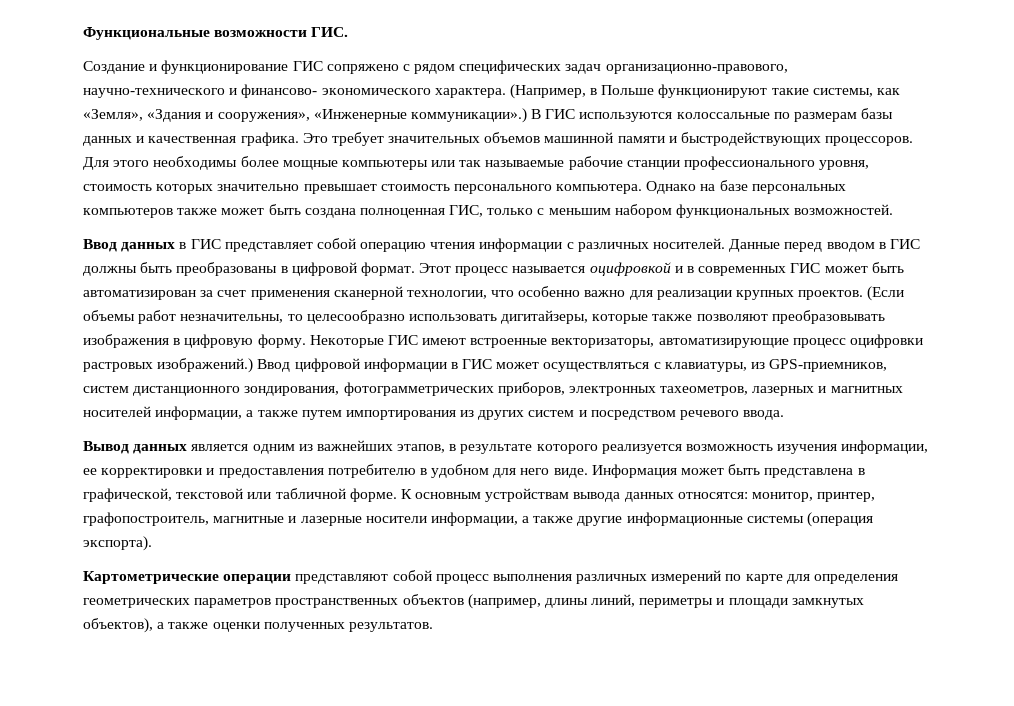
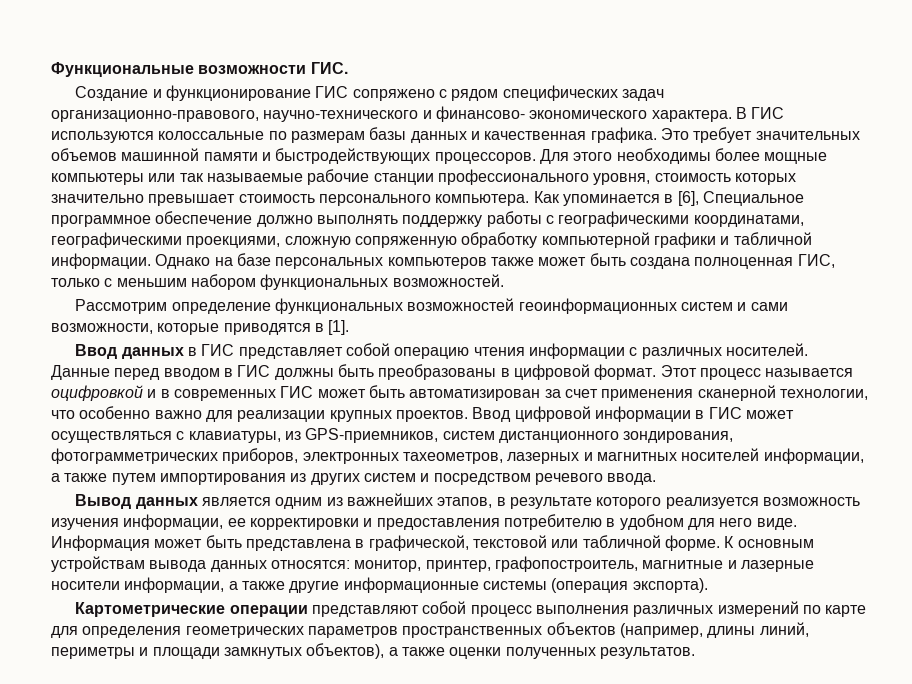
[509,84,901,99] [83,108,527,123] (Например, в Польше функционируют такие системы, как «Земля», «Здания и сооружения», «Инженерные коммуникации».) -> (732, 116) none
(643, 189) none -> [533,191,804,206] [51,211,804,227] [51,232,812,248] [51,253,151,269] Как упоминается в [6], Специальное программное обеспечение должно выполнять поддержку работы с географическими координатами, географическими проекциями, сложную сопряженную обработку компьютерной графики и табличной информации.
(894, 209) none -> [75,298,788,314] [51,320,350,335] // Рассмотрим определение функциональных возможностей геоинформационных систем и сами возможности, которые приводятся в [1].
[867,286,905,301] [83,310,885,324] [83,334,924,348] [83,358,254,373] (Если объемы работ незначительны, то целесообразно использовать дигитайзеры, которые также позволяют преобразовывать изображения в цифровую форму. Некоторые ГИС имеют встроенные векторизаторы, автоматизирующие процесс оцифровки растровых изображений.) -> (468, 416) none

